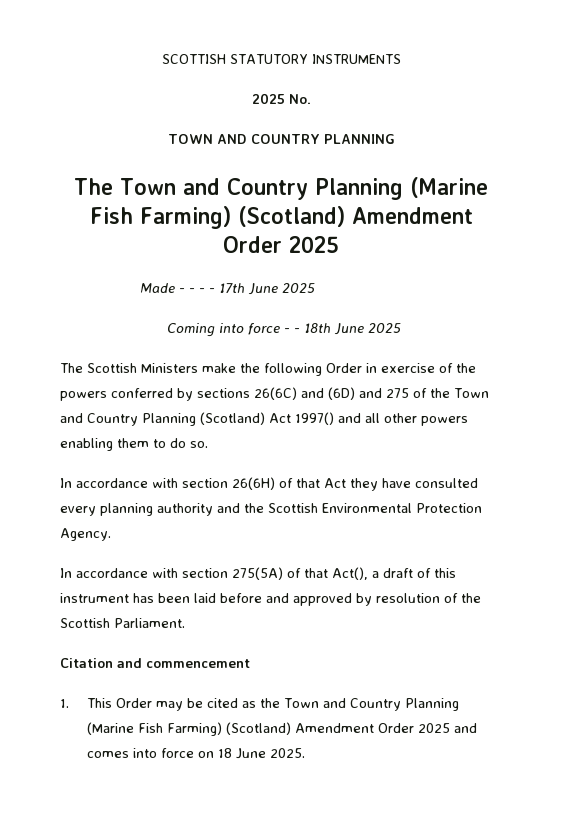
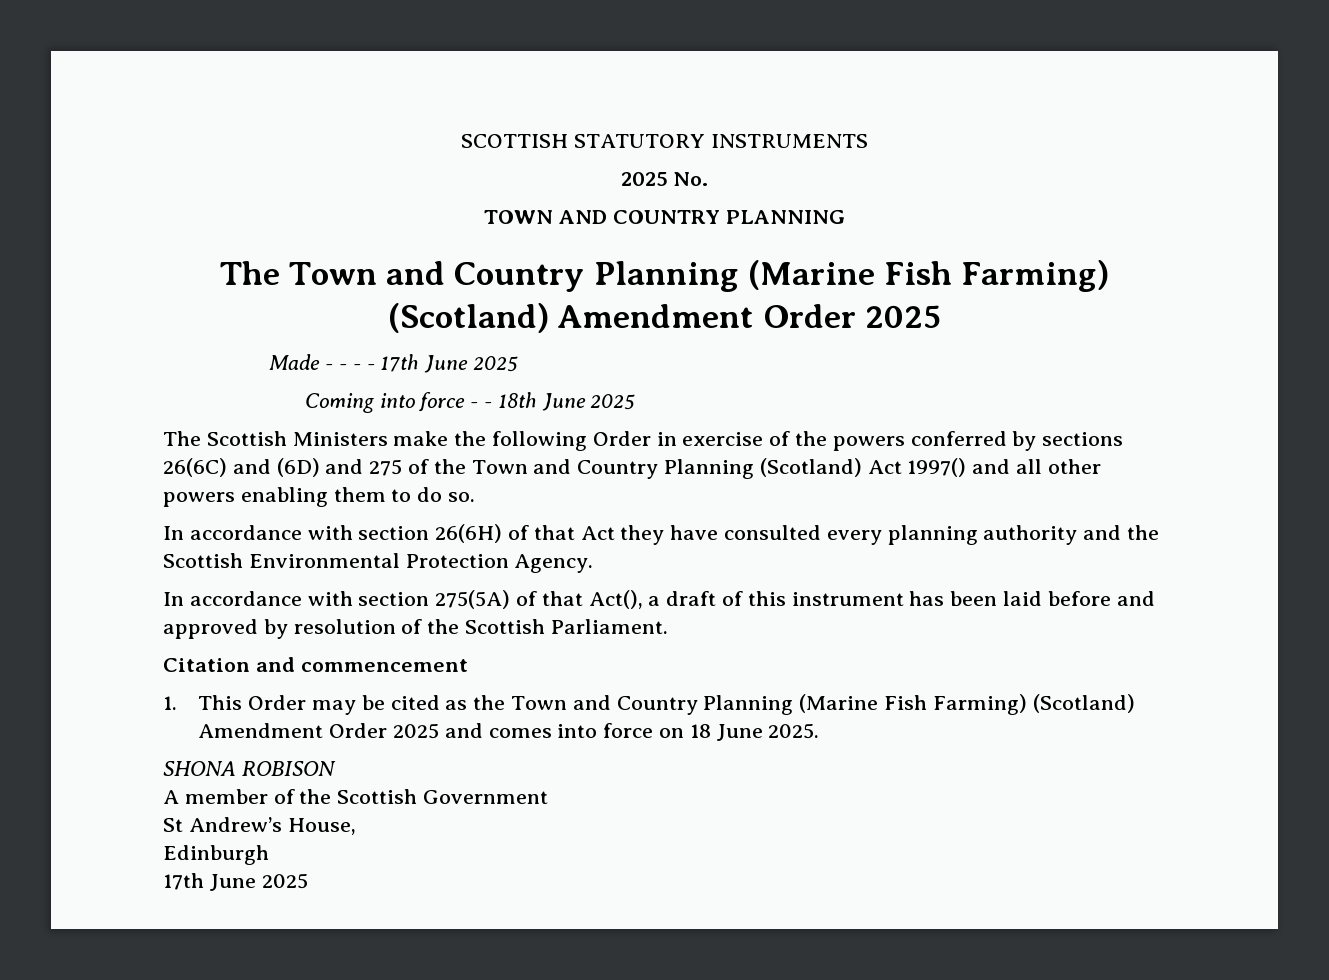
(305, 753) none -> [163,761,336,776] [163,789,549,804] [163,817,356,835] [163,845,269,865] [163,873,308,891] // SHONA ROBISON // A member of the Scottish Government // St Andrew’s House, // Edinburgh // 17th June 2025

